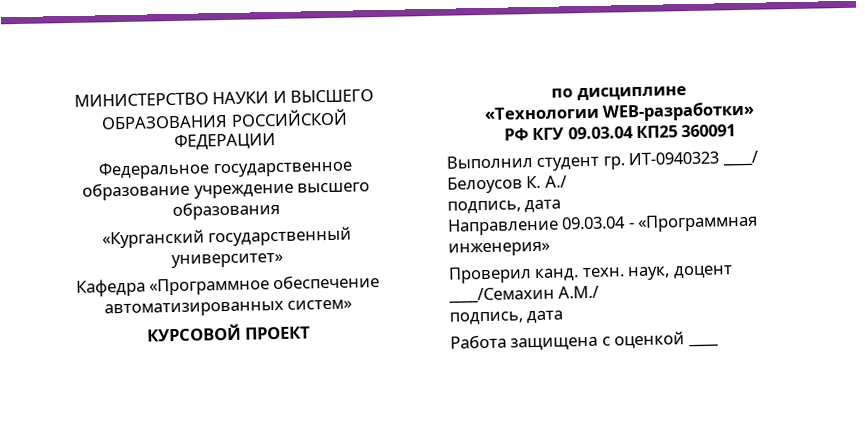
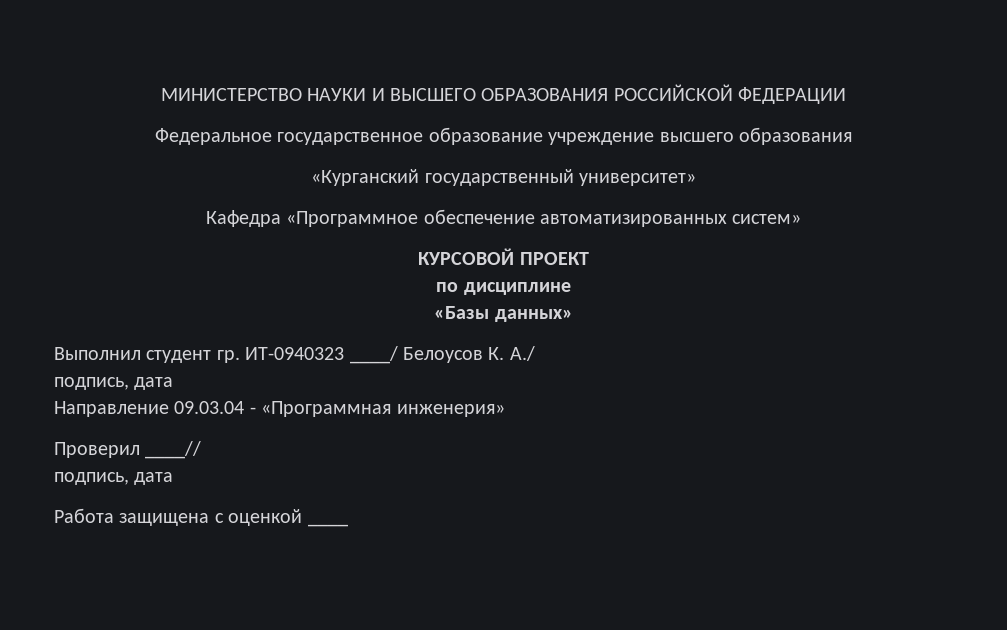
[483,100,756,122] [503,124,737,141] «Технологии WEB-разработки» // РФ КГУ 09.03.04 КП25 360091 -> [434,306,573,322] «Базы данных»
[534,265,733,282] [448,285,600,304] канд. техн. наук, доцент ____/Семахин А.М./ -> [145,441,202,459] ____//

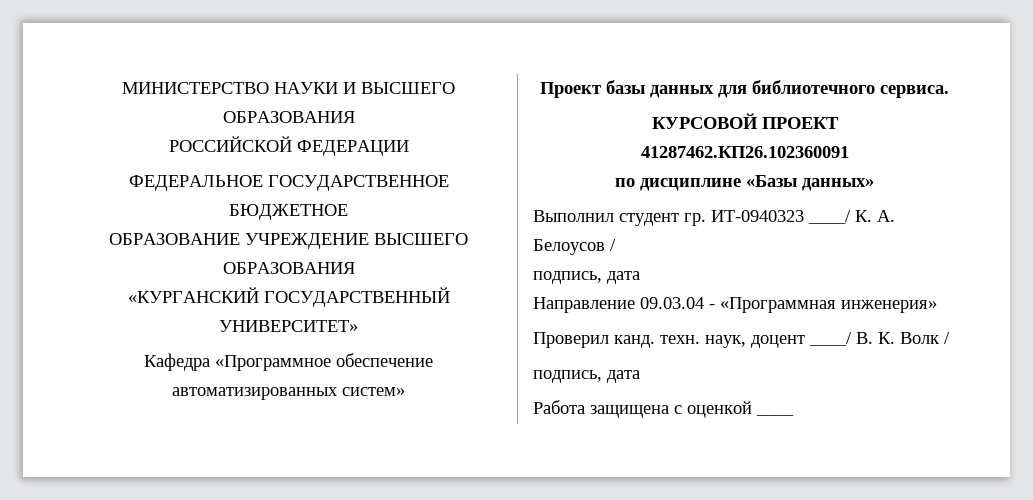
(609, 94) none -> (355, 117) //
[155,127,852,145] [311,169,696,186] Федеральное государственное образование учреждение высшего образования // «Курганский государственный университет» -> [128,175,449,191] [229,204,348,220] [109,233,468,249] [222,262,355,274] [127,287,450,307] [219,320,358,332] ФЕДЕРАЛЬНОЕ ГОСУДАРСТВЕННОЕ БЮДЖЕТНОЕ // ОБРАЗОВАНИЕ УЧРЕЖДЕНИЕ ВЫСШЕГО ОБРАЗОВАНИЯ // «КУРГАНСКИЙ ГОСУДАРСТВЕННЫЙ УНИВЕРСИТЕТ»
(802, 219) none -> [540,80,949,98] // Проект базы данных для библиотечного сервиса.
(589, 258) none -> [640,146,849,158] // 41287462.КП26.102360091
(571, 288) // -> (741, 184) none
[403,346,535,363] Белоусов К. А./ -> [855,210,895,222] [533,239,616,255] К. А. Белоусов /
[145,441,202,459] ____// -> [614,332,950,348] канд. техн. наук, доцент ____/ В. К. Волк /

